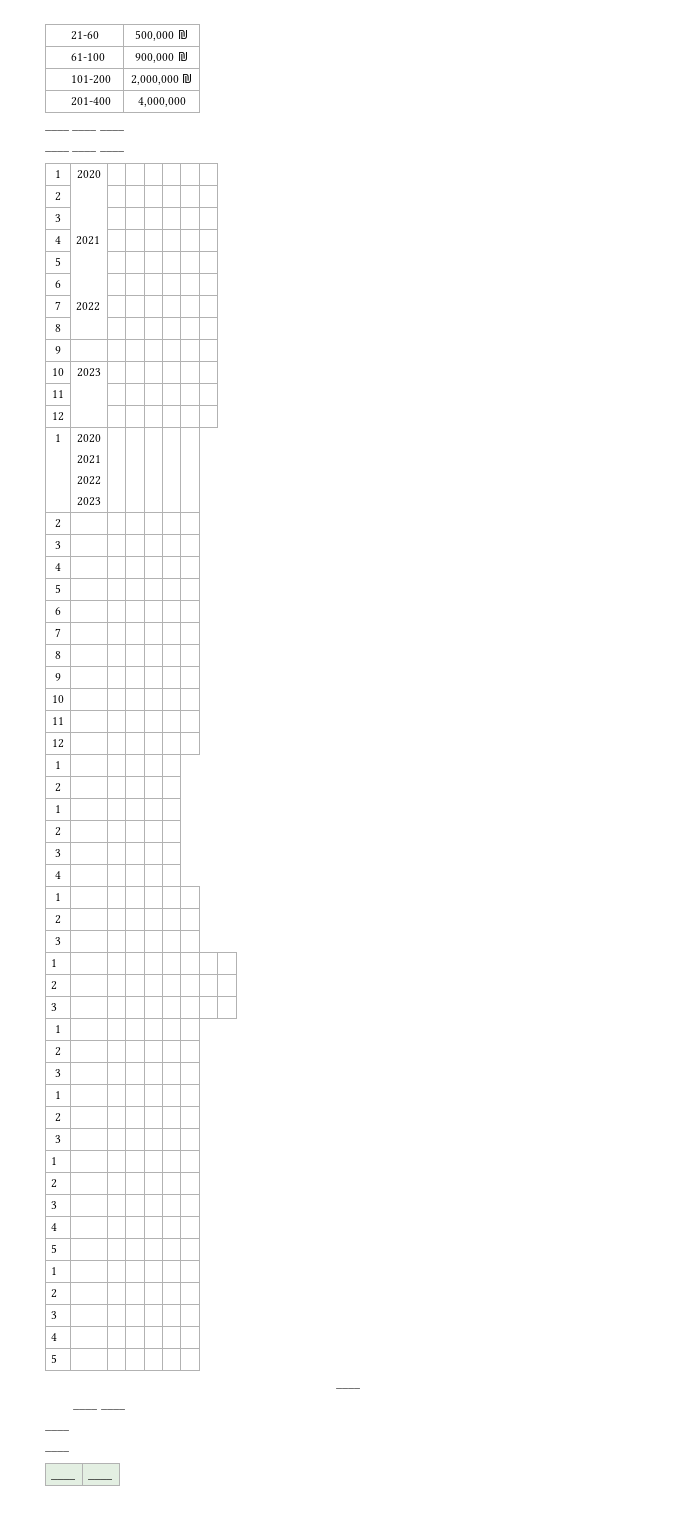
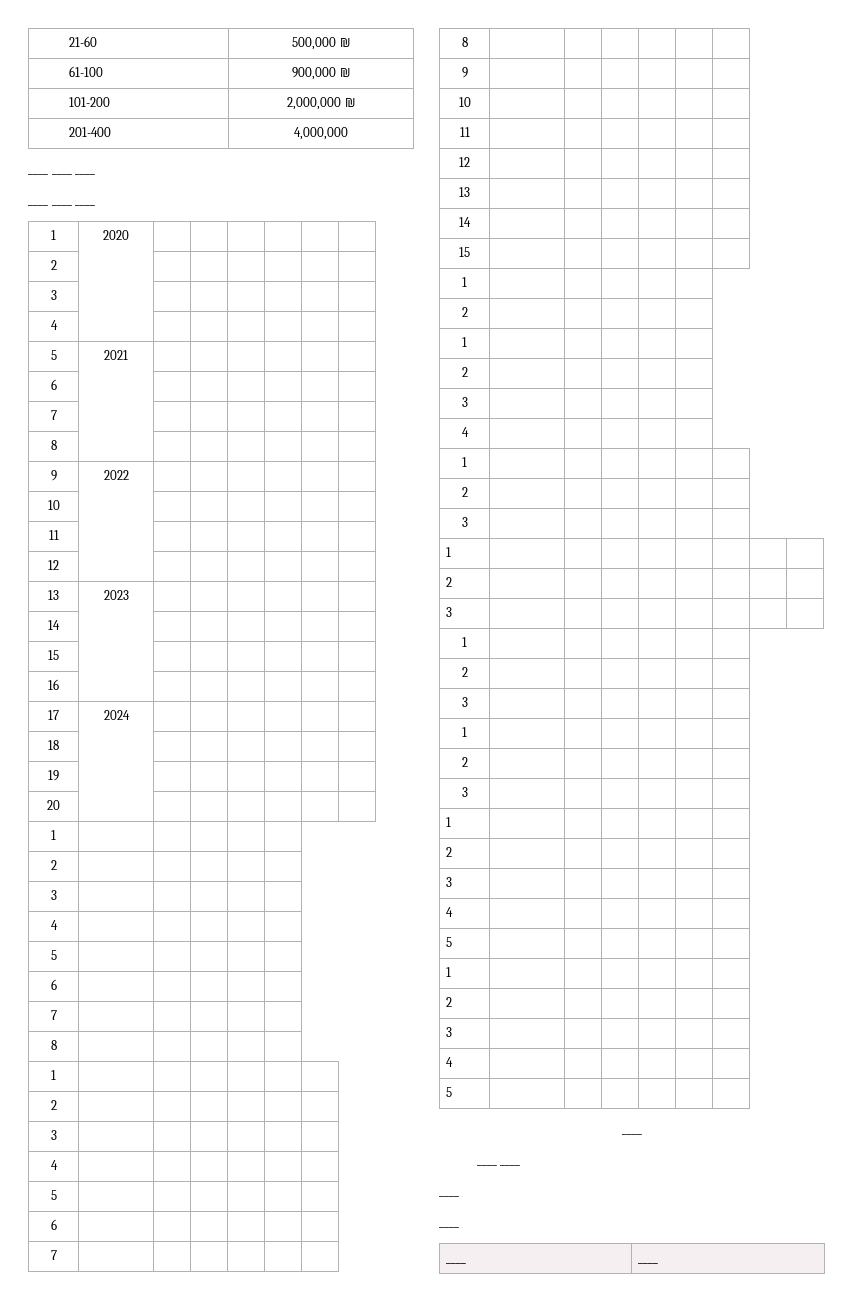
[76,236,101,245] [55,257,61,266] 2021 | | | | | | // 5 | -> [50,350,57,360] [103,350,128,360] | | | | | | // 5 | 2021
[76,302,101,311] 2022 -> (57, 415) none
[52,368,64,376] [77,368,101,377] | | | | | | // 10 | 2023 -> [103,470,129,480] [47,500,60,510] 2022 | | | | | | // 10 |
[55,434,61,442] [77,434,101,443] [77,455,101,464] [77,476,101,485] [77,497,101,506] 1 | 2020 // 2021 // 2022 // 2023 -> [48,590,59,600] [103,590,129,600] [48,620,60,630] [48,650,59,660] [48,679,59,690] [48,710,59,720] [103,710,130,720] [48,740,59,750] [48,770,59,781] [47,800,60,810] [51,830,56,840] [50,860,57,870] [50,890,57,900] [50,920,58,930] [50,950,57,960] [50,979,57,990] [50,1010,57,1020] [50,1040,57,1050] [51,1070,56,1080] 13 | 2023 | | | | | | // 14 | | | | | | | // 15 | | | | | | | // 16 | | | | | | | // 17 | 2024 | | | | | | // 18 | | | | | | | // 19 | | | | | | | // 20 | | | | | | | // 1 | | | | | // 2 | | | | | // 3 | | | | | // 4 | | | | | // 5 | | | | | // 6 | | | | | // 7 | | | | | // 8 | | | | | // 1 |
(64, 743) none -> [459,187,470,197] [459,217,471,227] [459,247,470,257] // 13 | | | | | | // 14 | | | | | | // 15 | | | | | |

